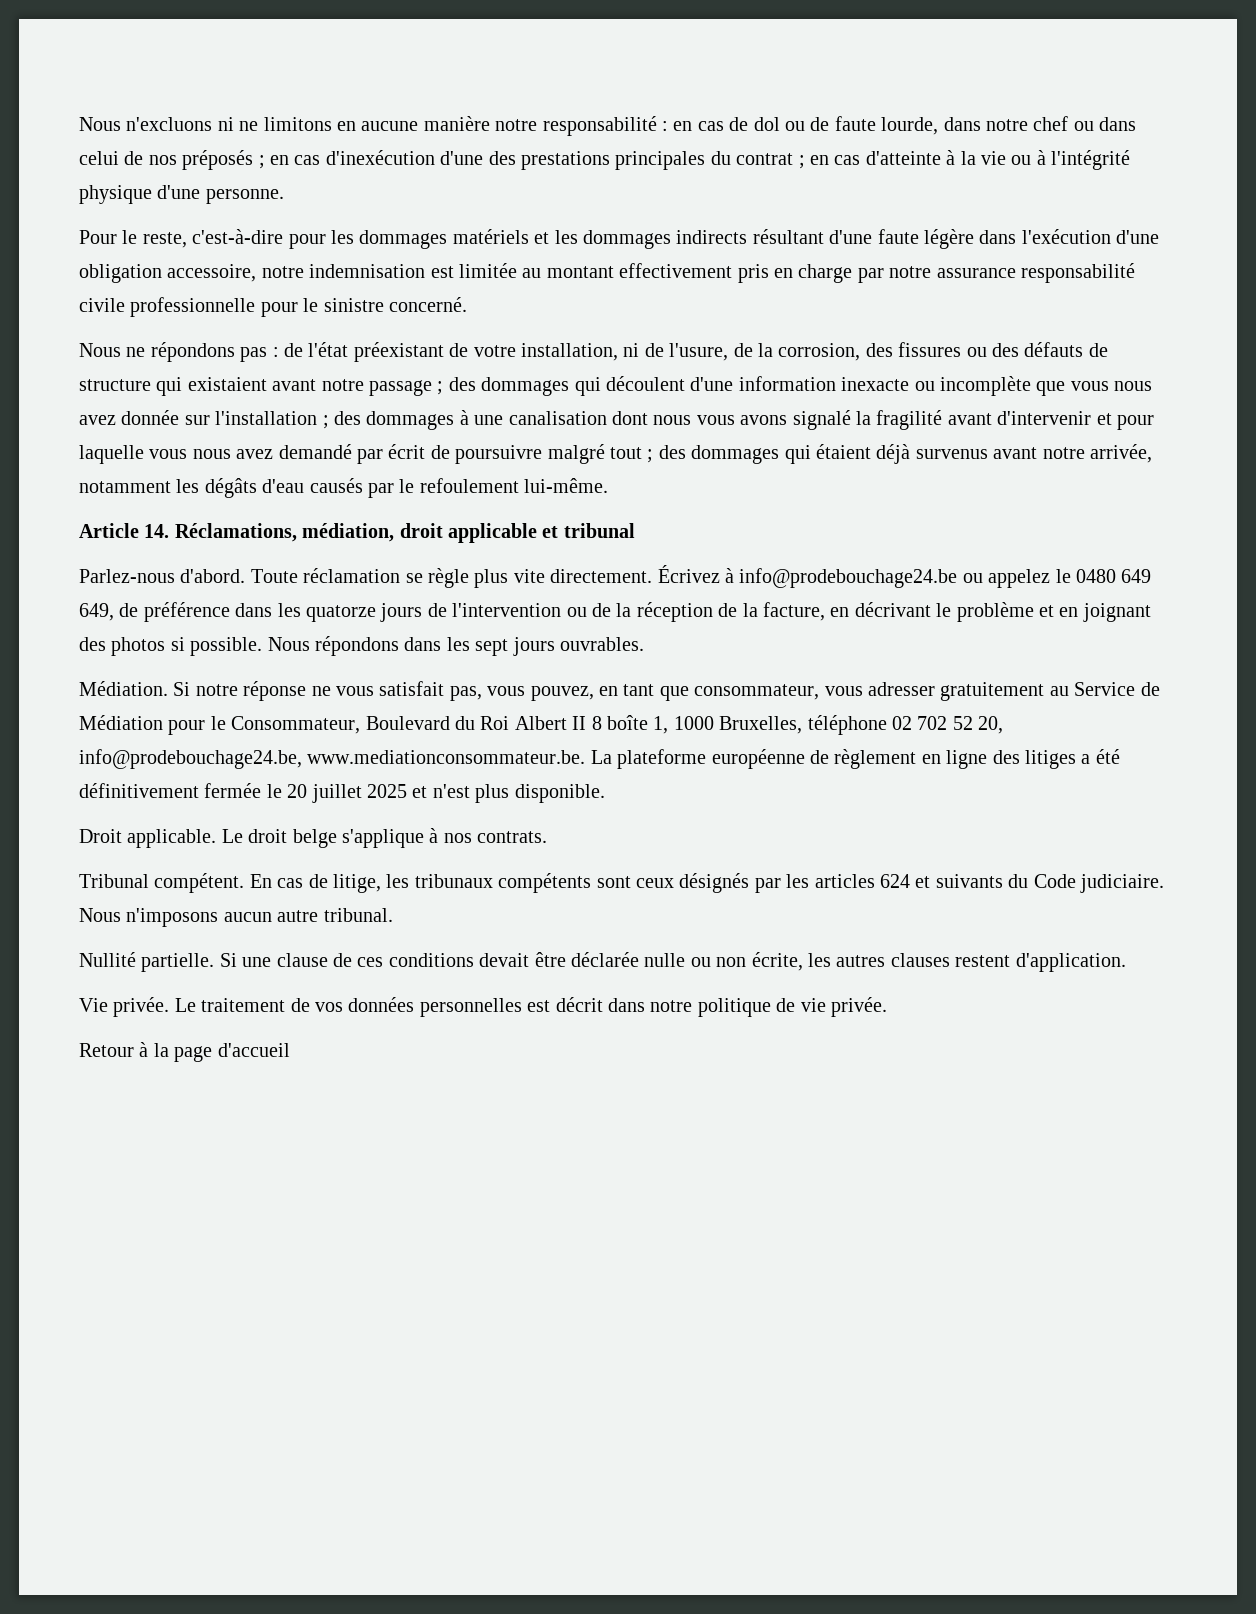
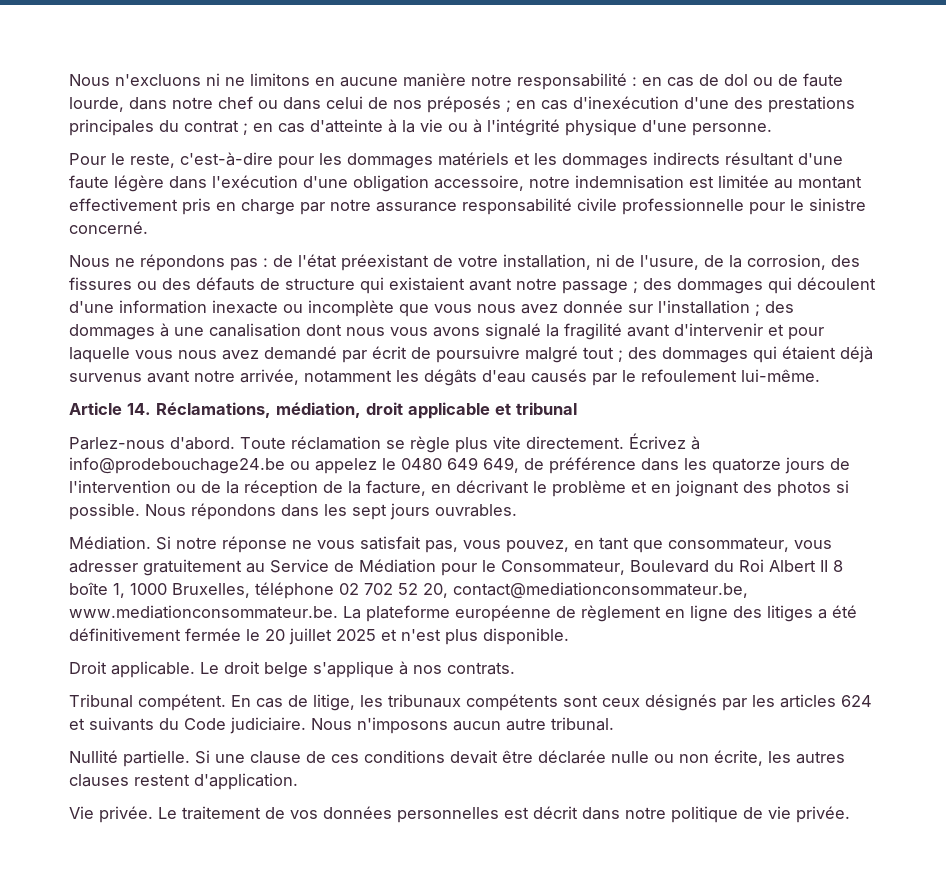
[79,749,302,769] info@prodebouchage24.be, -> [453,582,748,599] contact@mediationconsommateur.be,
[79,1042,290,1062] // Retour à la page d'accueil -> (850, 814) none

